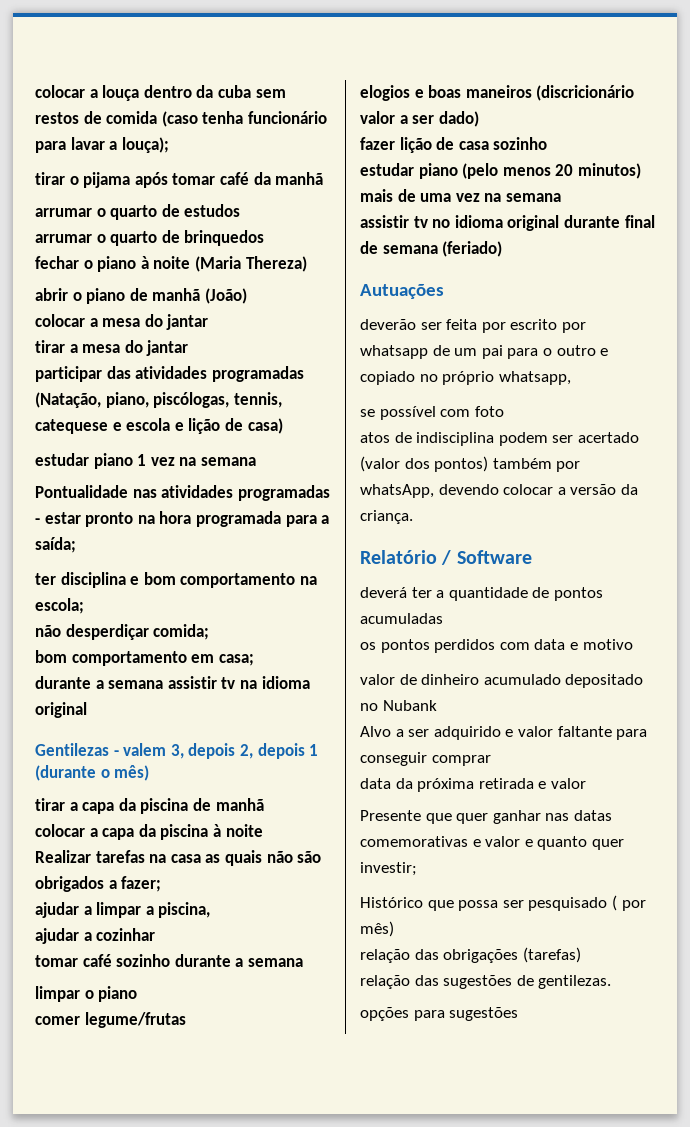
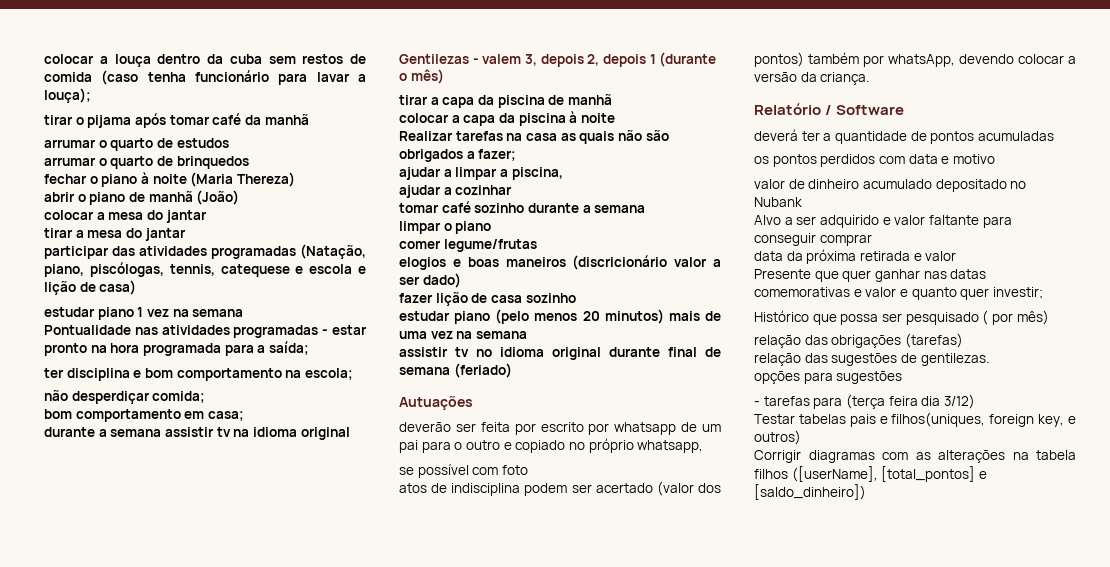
(519, 1014) none -> [754,394,975,409] [754,412,1076,427] [754,430,801,445] [754,450,1076,463] [754,466,987,482] [754,484,866,500] // - tarefas para (terça feira dia 3/12) // Testar tabelas pais e filhos(uniques, foreign key, e outros) // Corrigir diagramas com as alterações na tabela filhos ([userName], [total_pontos] e [saldo_dinheiro])

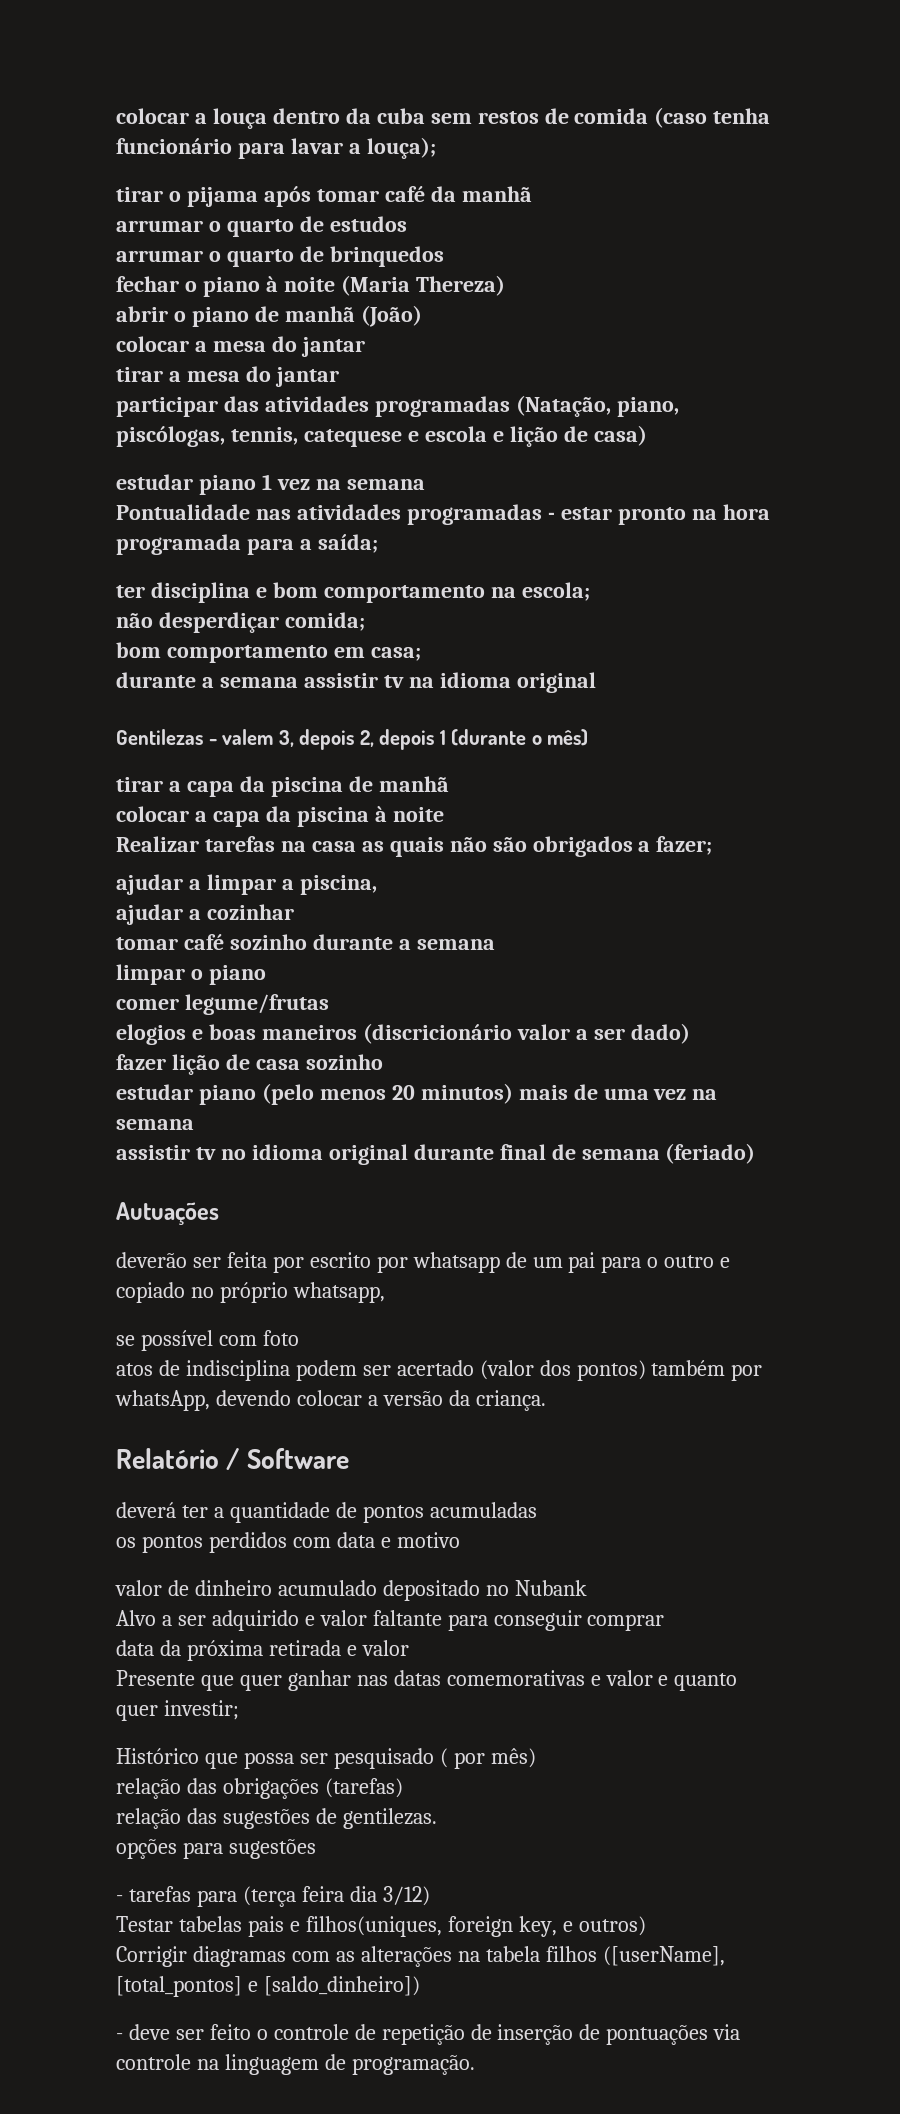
(866, 492) none -> [116,2024,741,2045] [116,2054,475,2075] // - deve ser feito o controle de repetição de inserção de pontuações via controle na linguagem de programação.

